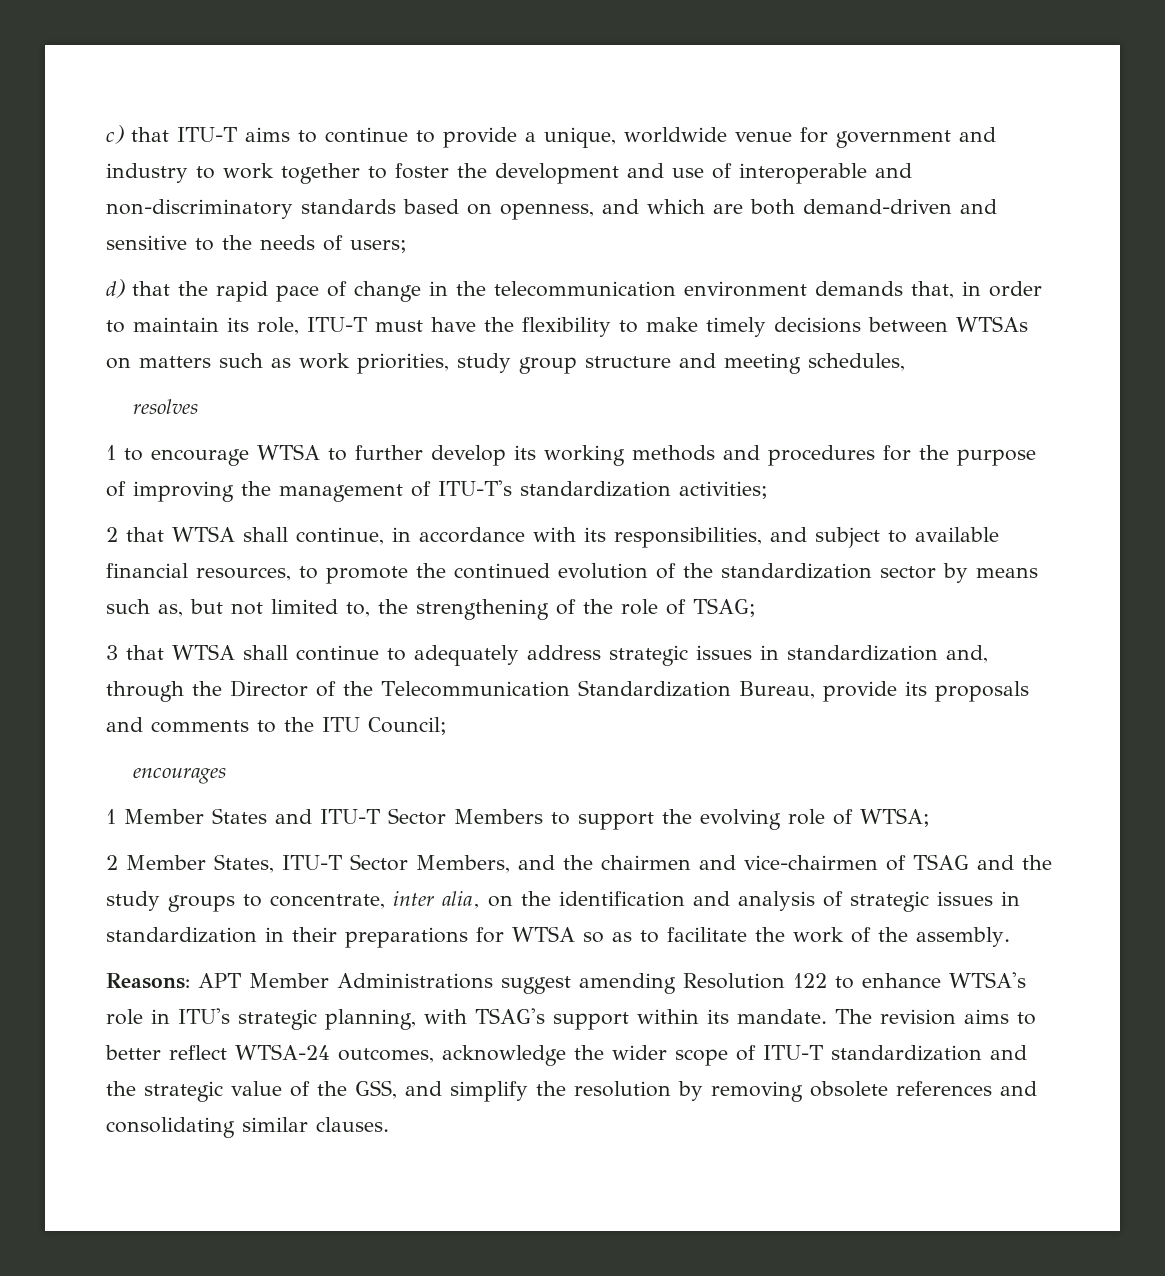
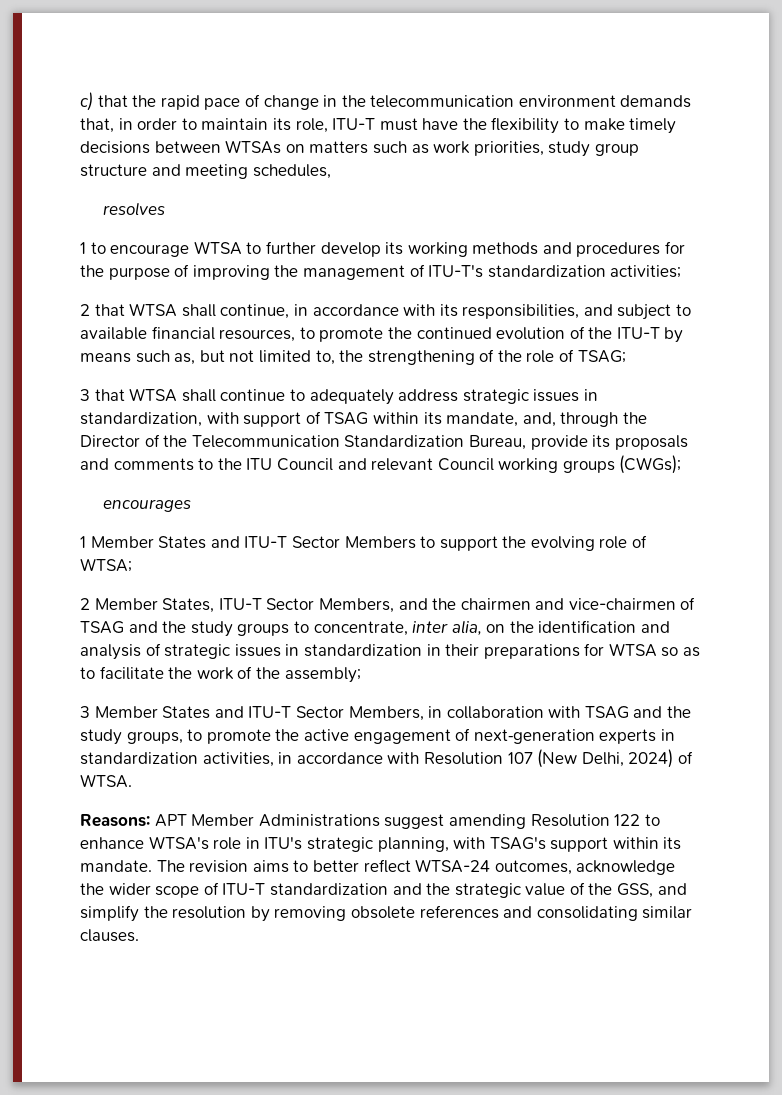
[177,127,996,148] [106,163,912,184] [106,199,997,220] [106,235,407,253] [106,279,170,298] ITU-T aims to continue to provide a unique, worldwide venue for government and industry to work together to foster the development and use of interoperable and non-discriminatory standards based on openness, and which are both demand-driven and sensitive to the needs of users; // d) that -> (128, 101) none
[721,563,936,579] standardization sector -> [616,327,660,339] ITU-T
[787,645,938,661] standardization -> [80,411,519,427] standardization, with support of TSAG within its mandate,
[368,717,447,735] Council; -> [276,455,682,474] Council and relevant Council working groups (CWGs);
[916,927,1010,947] assembly. -> [284,667,361,683] [80,706,692,721] [80,728,675,745] [80,749,693,768] [80,774,132,788] assembly; // 3 Member States and ITU-T Sector Members, in collaboration with TSAG and the study groups, to promote the active engagement of next‑generation experts in standardization activities, in accordance with Resolution 107 (New Delhi, 2024) of WTSA.

